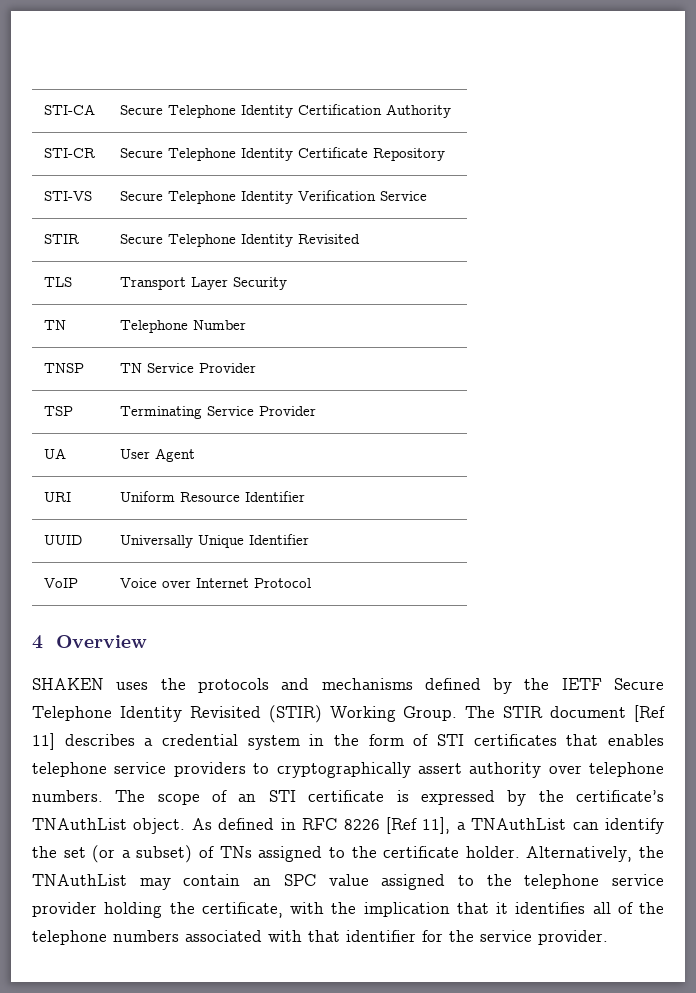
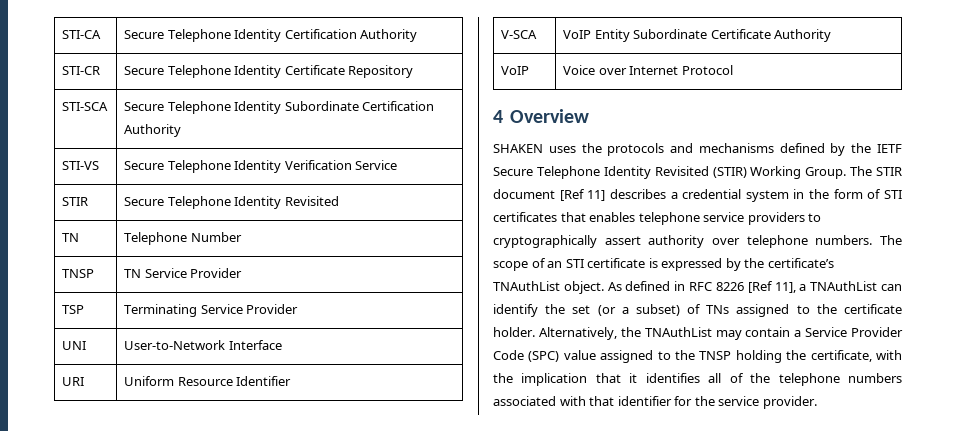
(446, 154) none -> [62,102,109,111] [124,101,435,114] [124,124,182,137] // STI-SCA | Secure Telephone Identity Subordinate Certification Authority
[44,277,73,287] [120,277,288,290] // TLS | Transport Layer Security -> (339, 201) none
[44,448,67,459] [120,448,196,462] UA | User Agent -> [62,341,87,350] [124,340,282,350] UNI | User-to-Network Interface
[44,535,83,545] [120,534,310,548] UUID | Universally Unique Identifier -> [501,30,538,39] [563,29,832,42] V-SCA | VoIP Entity Subordinate Certificate Authority
[253,874,316,886] an SPC -> [794,327,903,337] [493,350,560,362] a Service Provider Code (SPC)
[524,874,664,889] [32,902,97,917] telephone service provider -> [699,351,732,360] TNSP

